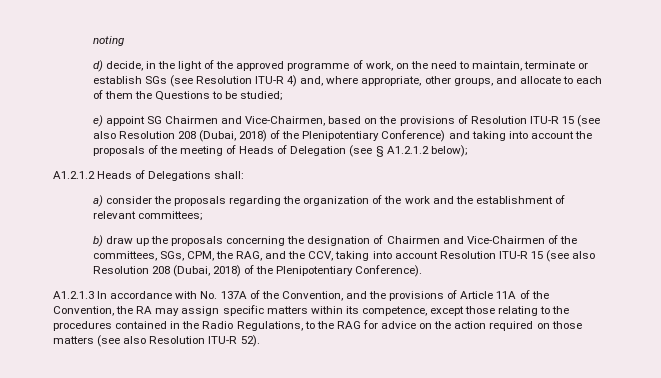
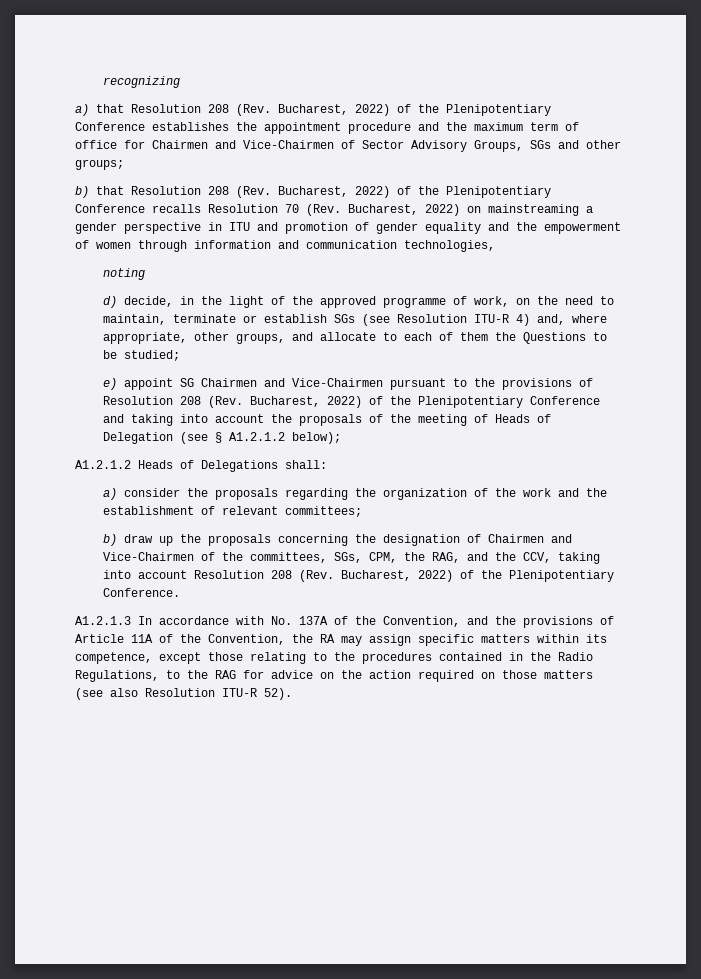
(92, 41) none -> [103,76,181,88] [75,104,551,116] [75,122,579,134] [75,140,621,152] [75,159,124,170] [75,186,551,198] [75,204,593,216] [75,222,621,234] [75,240,495,252] recognizing // a) that Resolution 208 (Rev. Bucharest, 2022) of the Plenipotentiary Conference establishes the appointment procedure and the maximum term of office for Chairmen and Vice-Chairmen of Sector Advisory Groups, SGs and other groups; // b) that Resolution 208 (Rev. Bucharest, 2022) of the Plenipotentiary Conference recalls Resolution 70 (Rev. Bucharest, 2022) on mainstreaming a gender perspective in ITU and promotion of gender equality and the empowerment of women through information and communication technologies, //
[245,116,378,126] Vice-Chairmen, based on -> [292,378,468,390] Vice-Chairmen pursuant to
[529,115,601,127] [92,130,446,142] ITU-R 15 (see also Resolution 208 (Dubai, 2018) of the Plenipotentiary Conference) -> [180,396,601,408] 208 (Rev. Bucharest, 2022) of the Plenipotentiary Conference
[498,250,596,262] [92,265,423,277] ITU-R 15 (see also Resolution 208 (Dubai, 2018) of the Plenipotentiary Conference). -> [271,570,615,582] [103,588,181,597] 208 (Rev. Bucharest, 2022) of the Plenipotentiary Conference.

